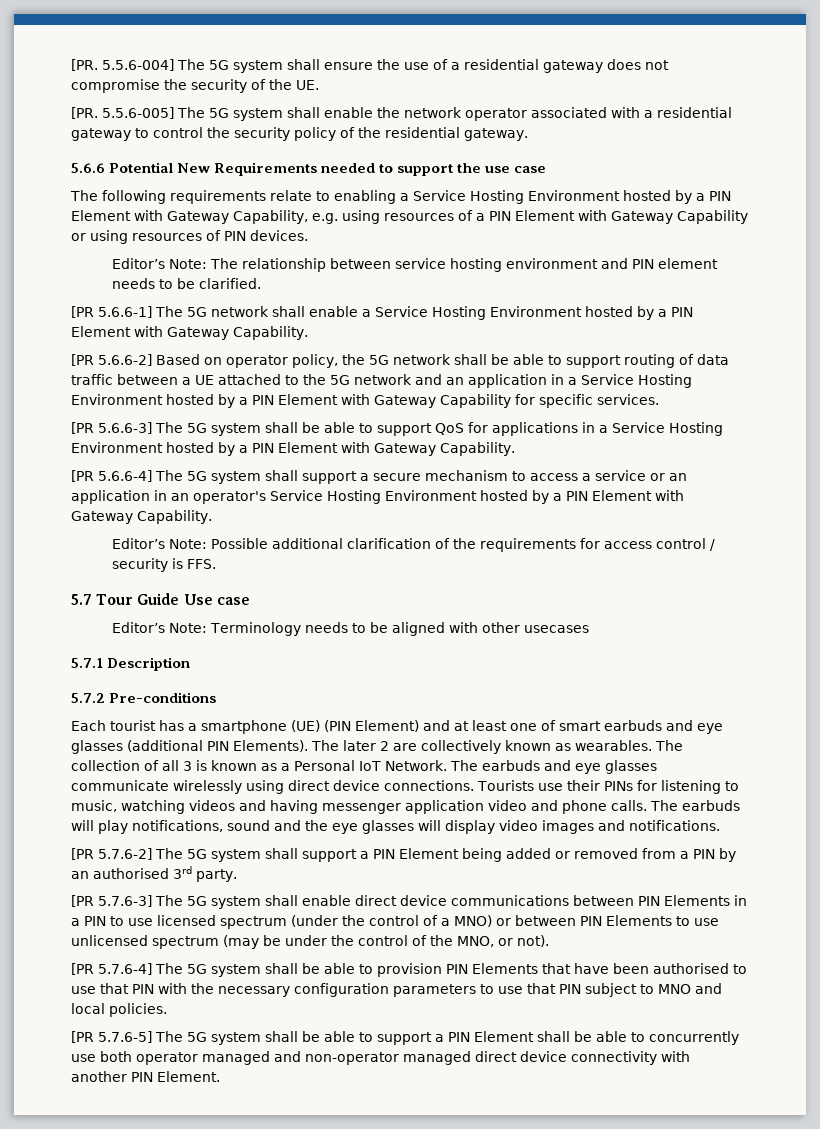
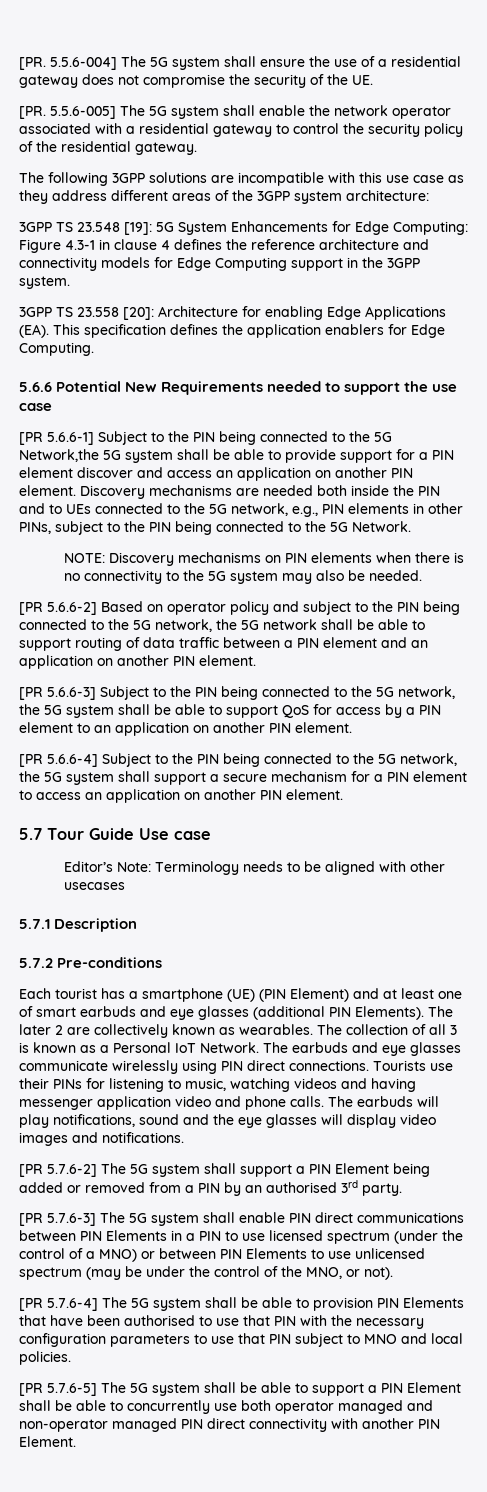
(528, 134) none -> [19,172,464,186] [19,190,429,204] [19,221,468,235] [19,239,429,253] [19,257,420,271] [19,276,70,289] [19,306,446,320] [19,324,445,338] [19,342,94,356] // The following 3GPP solutions are incompatible with this use case as they address different areas of the 3GPP system architecture: // 3GPP TS 23.548 [19]: 5G System Enhancements for Edge Computing: Figure 4.3-1 in clause 4 defines the reference architecture and connectivity models for Edge Computing support in the 3GPP system. // 3GPP TS 23.558 [20]: Architecture for enabling Edge Applications (EA). This specification defines the application enablers for Edge Computing.
[70,190,731,204] [71,210,748,224] [71,230,308,244] [112,258,719,272] [112,278,262,289] [71,306,693,320] [71,326,308,340] The following requirements relate to enabling a Service Hosting Environment hosted by a PIN Element with Gateway Capability, e.g. using resources of a PIN Element with Gateway Capability or using resources of PIN devices. // Editor’s Note: The relationship between service hosting environment and PIN element needs to be clarified. // [PR 5.6.6-1] The 5G network shall enable a Service Hosting Environment hosted by a PIN Element with Gateway Capability. -> [19,431,392,445] [19,449,454,463] [19,467,413,481] [19,485,440,499] [19,503,463,517] [19,521,411,535] [63,552,464,566] [63,570,422,584] [PR 5.6.6-1] Subject to the PIN being connected to the 5G Network,the 5G system shall be able to provide support for a PIN element discover and access an application on another PIN element. Discovery mechanisms are needed both inside the PIN and to UEs connected to the 5G network, e.g., PIN elements in other PINs, subject to the PIN being connected to the 5G Network. // NOTE: Discovery mechanisms on PIN elements when there is no connectivity to the 5G system may also be needed.
[292,354,338,368] policy, -> [230,601,460,615] [19,619,212,632] policy and subject to the PIN being connected to the 5G network,
[195,374,692,388] [71,394,659,408] [71,422,183,434] UE attached to the 5G network and an application in a Service Hosting Environment hosted by a PIN Element with Gateway Capability for specific services. // [PR 5.6.6-3] The -> [297,637,428,648] [19,655,256,669] [19,686,455,700] [19,704,40,715] PIN element and an application on another PIN element. // [PR 5.6.6-3] Subject to the PIN being connected to the 5G network, the
[492,422,723,436] [71,442,515,456] [71,470,183,482] applications in a Service Hosting Environment hosted by a PIN Element with Gateway Capability. // [PR 5.6.6-4] The -> [336,704,441,718] [19,722,352,736] [19,753,457,767] [19,771,40,782] access by a PIN element to an application on another PIN element. // [PR 5.6.6-4] Subject to the PIN being connected to the 5G network, the
[512,470,687,481] [71,490,684,504] [71,510,212,524] [112,538,716,552] [112,558,217,572] to access a service or an application in an operator's Service Hosting Environment hosted by a PIN Element with Gateway Capability. // Editor’s Note: Possible additional clarification of the requirements for access control / security is FFS. -> [351,771,467,782] [19,789,343,803] for a PIN element to access an application on another PIN element.
[288,780,380,791] direct device -> [221,1060,285,1071] PIN direct
[355,895,447,906] direct device -> [289,1212,353,1223] PIN direct
[475,1051,567,1062] direct device -> [181,1418,245,1429] PIN direct

